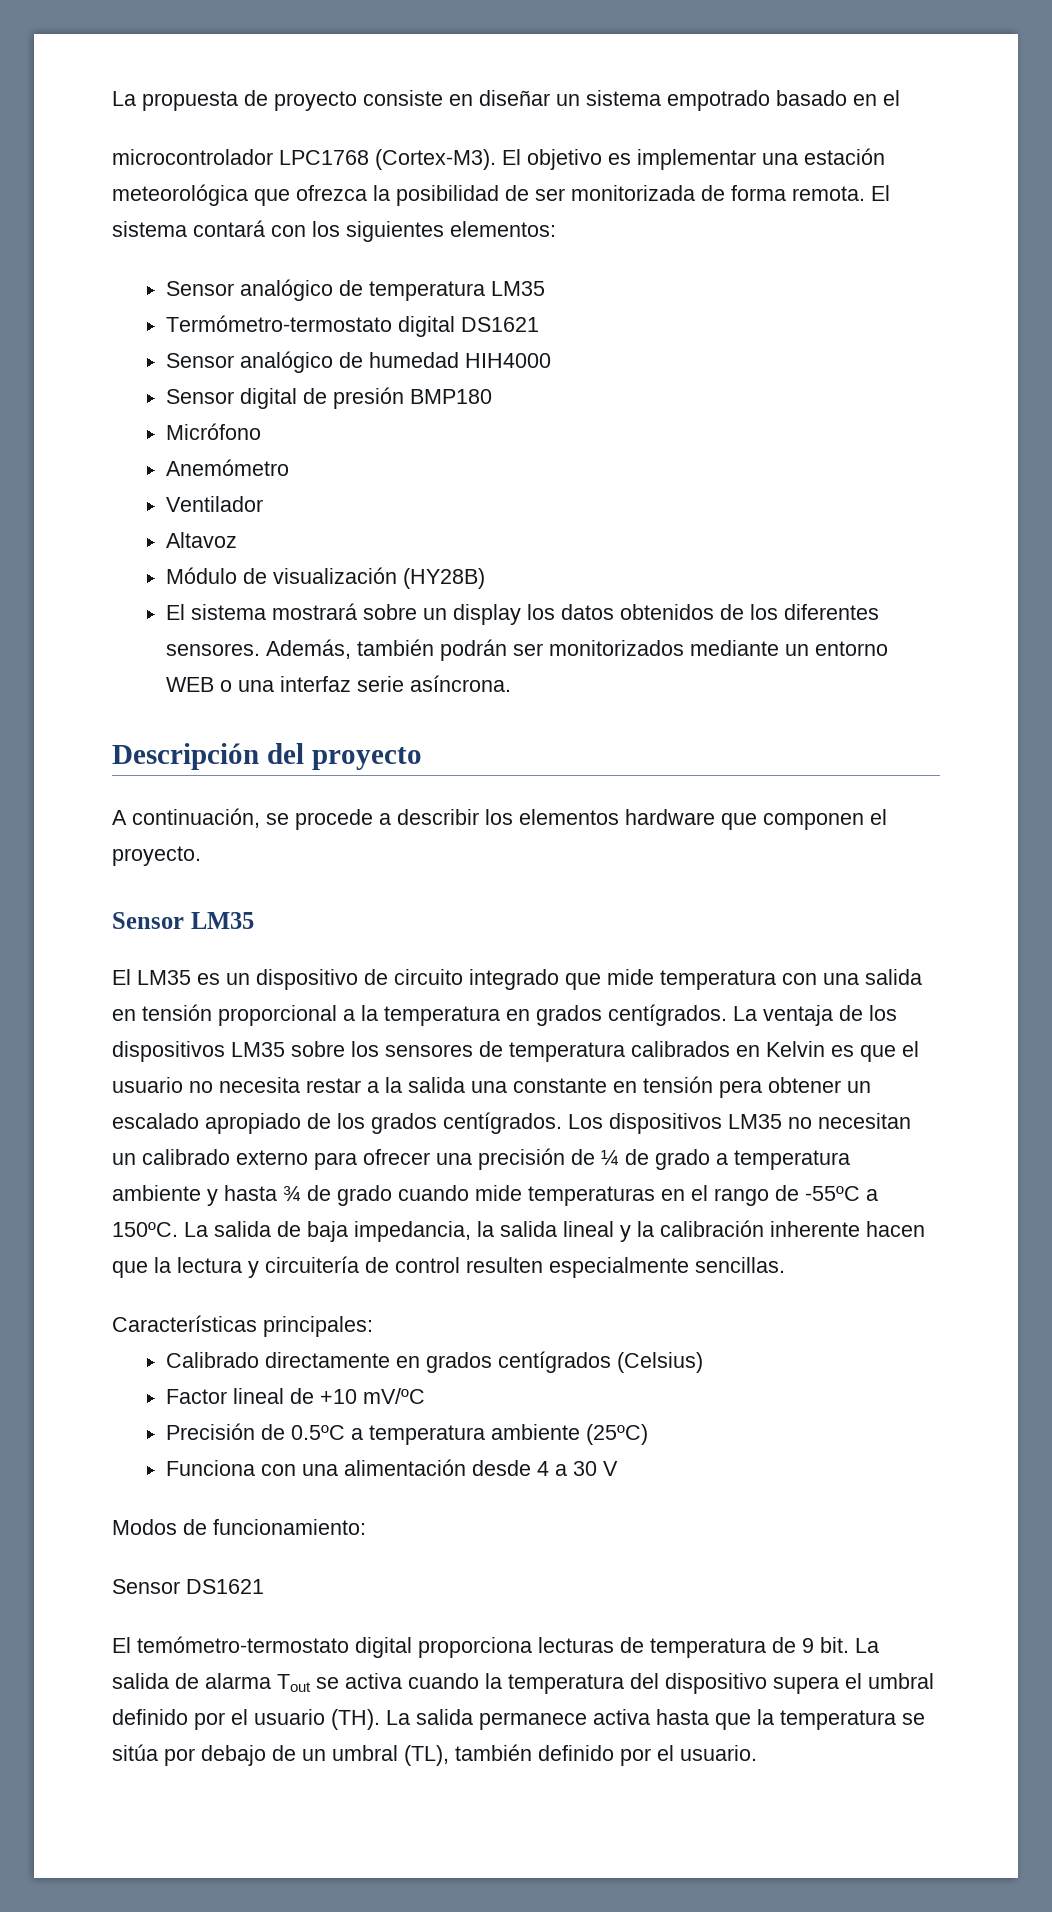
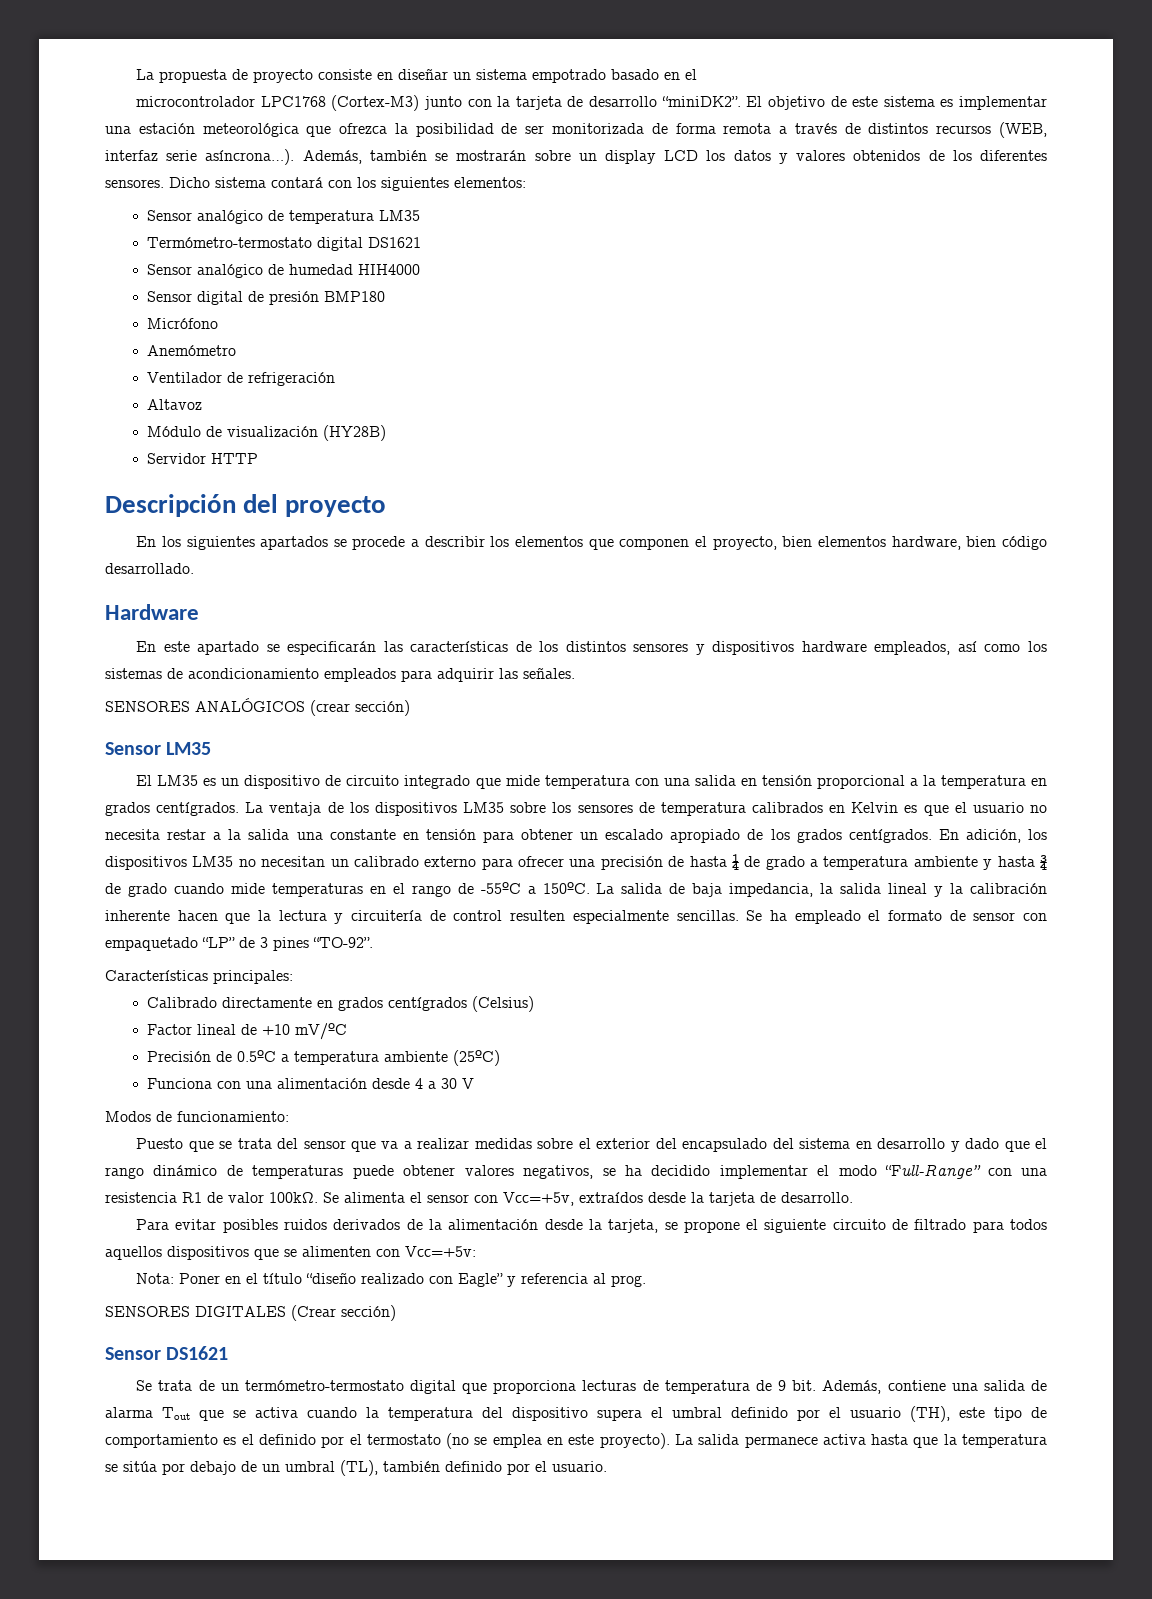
[375,149,602,170] (Cortex-M3). El objetivo -> [331,95,935,111] (Cortex-M3) junto con la tarjeta de desarrollo “miniDK2”. El objetivo de este sistema
[792,185,890,201] remota. El -> [723,122,1048,138] [105,149,1047,165] [105,177,210,188] remota a través de distintos recursos (WEB, interfaz serie asíncrona…). Además, también se mostrarán sobre un display LCD los datos y valores obtenidos de los diferentes sensores. Dicho
(264, 504) none -> [227,372,336,386] de refrigeración
[166,603,880,625] [166,639,889,661] [166,675,512,692] El sistema mostrará sobre un display los datos obtenidos de los diferentes sensores. Además, también podrán ser monitorizados mediante un entorno WEB o una interfaz serie asíncrona. -> [147,453,259,464] Servidor HTTP
[112,808,260,828] A continuación, -> [136,536,329,550] En los siguientes apartados
[625,809,715,825] hardware -> (584, 541) none
[112,846,201,866] proyecto. -> [712,536,1047,550] [105,563,194,574] [105,604,199,620] [136,641,1047,655] [105,667,575,682] [105,698,410,716] proyecto, bien elementos hardware, bien código desarrollado. // Hardware // En este apartado se especificarán las características de los distintos sensores y dispositivos hardware empleados, así como los sistemas de acondicionamiento empleados para adquirir las señales. // SENSORES ANALÓGICOS (crear sección)
[719,1080,762,1098] pera -> [482,831,514,843] para
[568,1114,603,1129] Los -> [938,829,1048,843] En adición, los
(595, 1157) none -> [689,856,727,867] hasta
(785, 1265) none -> [746,910,1048,924] [105,937,373,951] Se ha empleado el formato de sensor con empaquetado “LP” de 3 pines “TO-92”.
[112,1579,264,1594] [112,1636,412,1658] Sensor DS1621 // El temómetro-termostato digital -> [136,1138,1048,1152] [105,1164,1047,1179] [105,1192,853,1206] [136,1219,1048,1233] [105,1246,476,1260] [136,1272,647,1287] [105,1305,396,1321] [105,1346,229,1360] [136,1380,488,1394] Puesto que se trata del sensor que va a realizar medidas sobre el exterior del encapsulado del sistema en desarrollo y dado que el rango dinámico de temperaturas puede obtener valores negativos, se ha decidido implementar el modo “Full-Range” con una resistencia R1 de valor 100kΩ. Se alimenta el sensor con Vcc=+5v, extraídos desde la tarjeta de desarrollo. // Para evitar posibles ruidos derivados de la alimentación desde la tarjeta, se propone el siguiente circuito de filtrado para todos aquellos dispositivos que se alimenten con Vcc=+5v: // Nota: Poner en el título “diseño realizado con Eagle” y referencia al prog. // SENSORES DIGITALES (Crear sección) // Sensor DS1621 // Se trata de un termómetro-termostato digital que
[855,1638,879,1653] La -> [822,1380,978,1394] Además, contiene una
(311, 1683) none -> [199,1410,224,1421] que
[331,1709,380,1730] (TH). -> [910,1406,1047,1422] [105,1433,670,1449] (TH), este tipo de comportamiento es el definido por el termostato (no se emplea en este proyecto).

